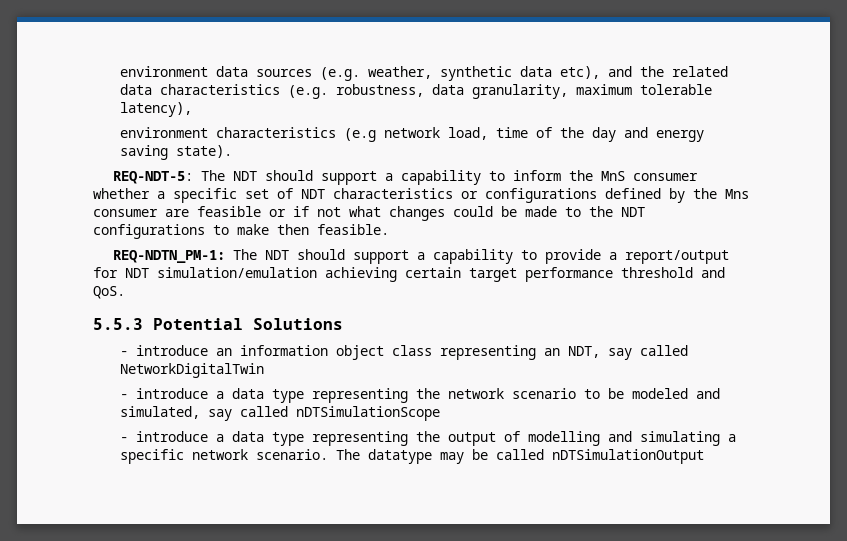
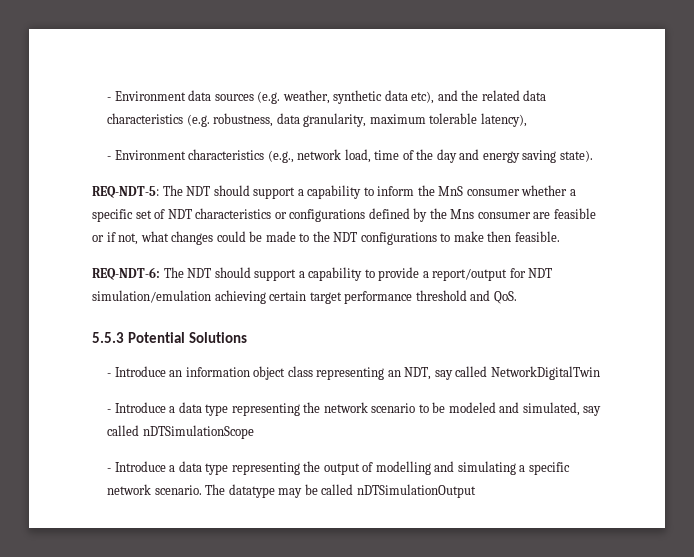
[119,66,208,77] environment -> [107,91,186,101] - Environment
[119,127,376,142] environment characteristics (e.g -> [107,149,294,163] - Environment characteristics (e.g.,
[317,207,341,217] not -> [118,233,139,245] not,
[112,250,225,263] REQ-NDTN_PM-1: -> [92,267,160,280] REQ-NDT-6:
[135,345,208,356] introduce -> [114,366,166,377] Introduce
[135,388,208,399] introduce -> [114,402,166,413] Introduce
[135,431,208,442] introduce -> [114,461,166,472] Introduce

